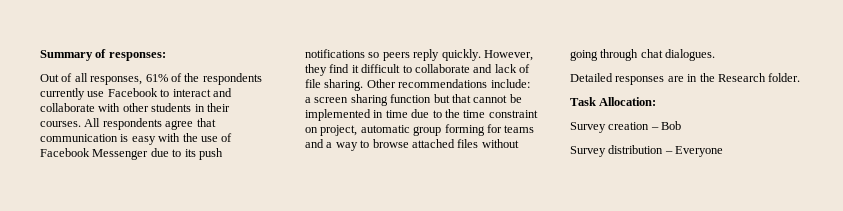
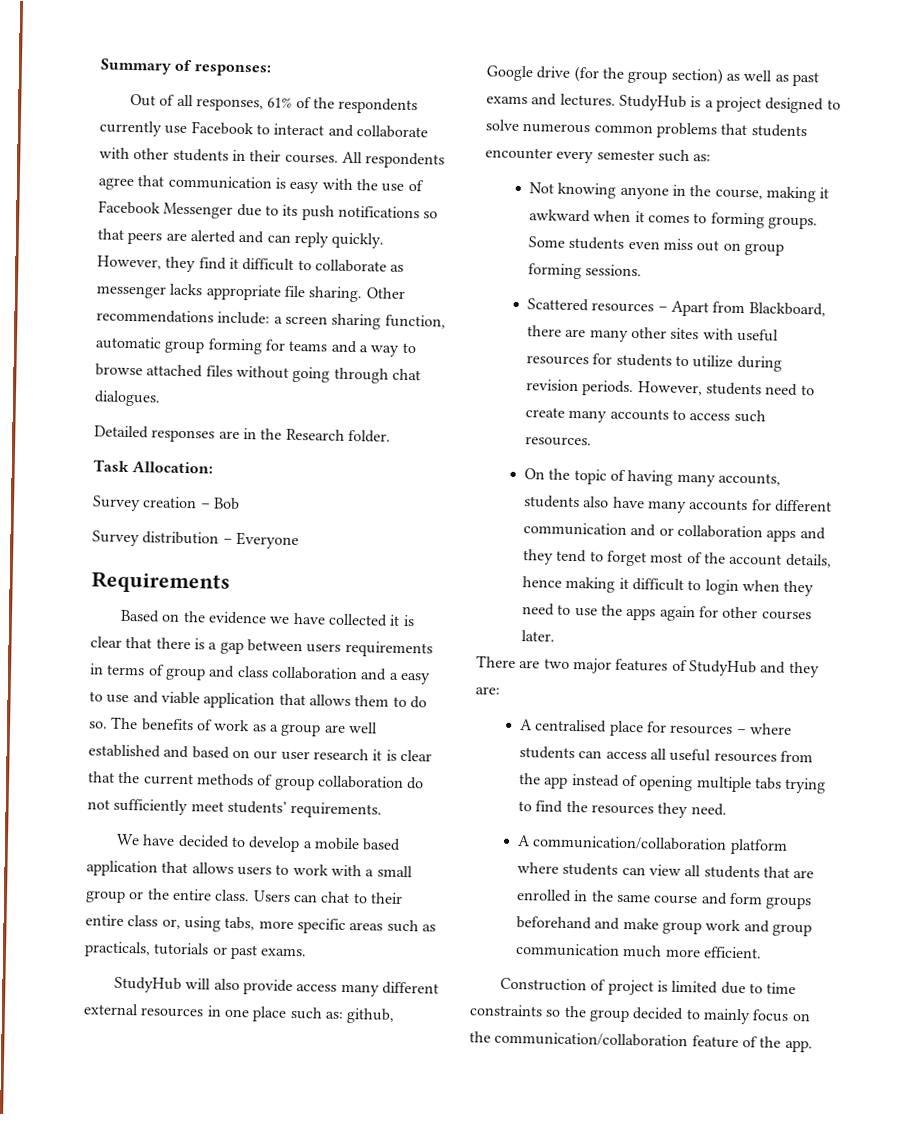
[382,52,410,61] peers -> [97,228,291,245] that peers are alerted and can
[473,64,530,73] and lack of -> [390,264,405,272] [96,283,282,301] as messenger lacks appropriate
[390,94,522,103] [305,109,538,121] [305,125,358,136] function but that cannot be implemented in time due to the time constraint on project, -> [384,314,446,329] function,
(724, 151) none -> [91,571,230,594] [119,609,415,627] [90,636,433,658] [89,663,431,685] [89,691,427,709] [89,716,378,737] [88,744,432,762] [88,771,425,791] [87,798,383,819] [115,833,402,853] [86,860,413,878] [85,888,403,904] [85,914,436,934] [84,941,308,960] [113,976,439,997] [83,1003,396,1024] [486,65,819,87] [486,93,841,114] [485,119,807,139] [485,147,712,164] [529,182,830,203] [529,209,819,230] [528,236,785,256] [528,263,643,280] [527,298,826,317] [527,325,780,342] [526,353,782,372] [526,379,815,397] [525,407,766,423] [525,436,593,447] [524,468,782,487] [524,495,833,514] [523,522,826,543] [523,549,832,568] [522,576,815,597] [522,603,812,622] [521,630,556,642] [476,655,820,678] [475,686,500,695] [520,719,793,737] [519,746,814,763] [519,773,827,794] [518,800,727,819] [517,835,788,855] [517,862,815,879] [516,889,813,910] [516,916,813,937] [516,943,763,959] [499,977,797,996] [469,1004,811,1025] [469,1031,813,1053] // Requirements // Based on the evidence we have collected it is clear that there is a gap between users requirements in terms of group and class collaboration and a easy to use and viable application that allows them to do so. The benefits of work as a group are well established and based on our user research it is clear that the current methods of group collaboration do not sufficiently meet students’ requirements. // We have decided to develop a mobile based application that allows users to work with a small group or the entire class. Users can chat to their entire class or, using tabs, more specific areas such as practicals, tutorials or past exams. // StudyHub will also provide access many different external resources in one place such as: github, Google drive (for the group section) as well as past exams and lectures. StudyHub is a project designed to solve numerous common problems that students encounter every semester such as: // Not knowing anyone in the course, making it awkward when it comes to forming groups. Some students even miss out on group forming sessions. // Scattered resources – Apart from Blackboard, there are many other sites with useful resources for students to utilize during revision periods. However, students need to create many accounts to access such resources. // On the topic of having many accounts, students also have many accounts for different communication and or collaboration apps and they tend to forget most of the account details, hence making it difficult to login when they need to use the apps again for other courses later. // There are two major features of StudyHub and they are: // A centralised place for resources – where students can access all useful resources from the app instead of opening multiple tabs trying to find the resources they need. // A communication/collaboration platform where students can view all students that are enrolled in the same course and form groups beforehand and make group work and group communication much more efficient. // Construction of project is limited due to time constraints so the group decided to mainly focus on the communication/collaboration feature of the app.

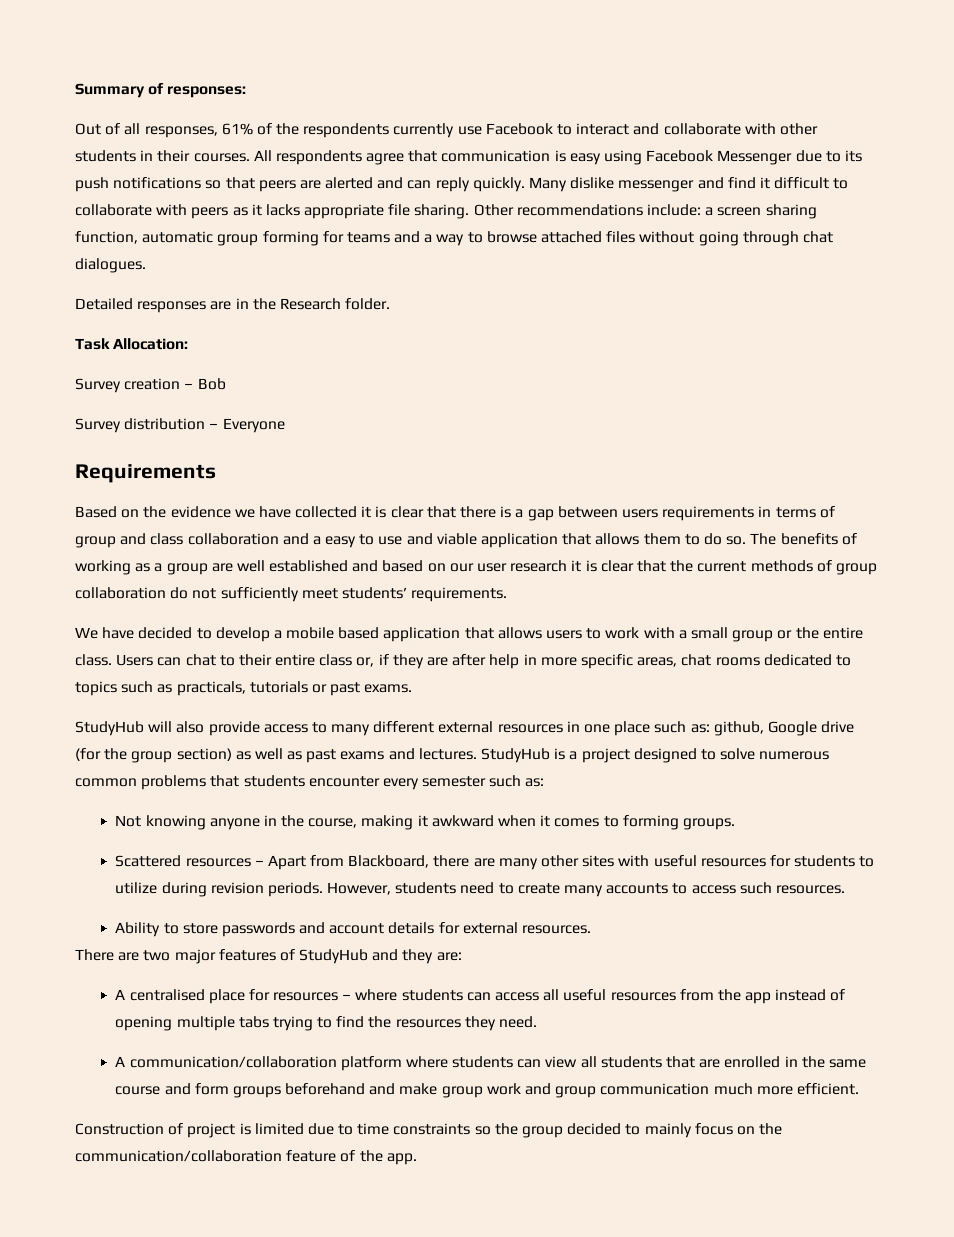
[321,178,424,192] with the use of -> [604,150,643,165] using
[97,255,197,273] However, they -> [529,177,724,192] Many dislike messenger and
[390,264,405,272] [96,285,166,299] as messenger -> [156,204,262,219] with peers as it
[213,719,251,732] work -> [75,560,131,575] working
[183,916,384,934] using tabs, more specific areas -> [378,654,851,669] [75,681,117,696] if they are after help in more specific areas, chat rooms dedicated to topics
(338, 988) none -> [311,722,327,733] to
[528,236,785,256] [528,263,643,280] Some students even miss out on group forming sessions. -> (735, 824) none
[524,468,782,487] [524,495,833,514] [523,522,826,543] [523,549,832,568] [522,576,815,597] [522,603,812,622] [521,630,556,642] On the topic of having many accounts, students also have many accounts for different communication and or collaboration apps and they tend to forget most of the account details, hence making it difficult to login when they need to use the apps again for other courses later. -> [115,922,592,937] Ability to store passwords and account details for external resources.

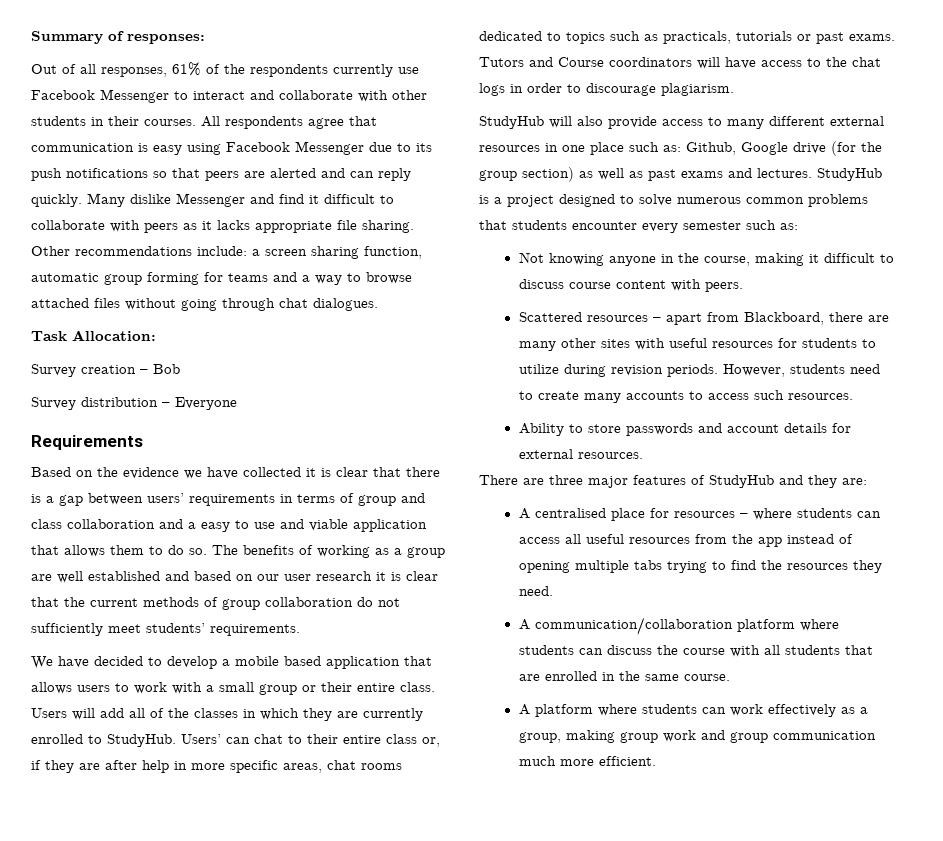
(553, 129) none -> [100,89,169,103] Messenger
[618,180,695,192] messenger -> [176,193,245,207] Messenger
[75,298,391,313] // Detailed responses are in the Research folder. -> (378, 304) none
[621,509,658,518] users -> [147,493,184,503] users’
[795,627,819,639] the -> [321,682,352,692] their
(154, 660) none -> [72,708,423,721] [31,734,221,747] will add all of the classes in which they are currently enrolled to StudyHub. Users’
(413, 688) none -> [479,57,881,69] [479,83,734,96] Tutors and Course coordinators will have access to the chat logs in order to discourage plagiarism.
[713,721,764,736] github, -> [686,142,736,155] Github,
[431,815,735,830] awkward when it comes to forming groups. -> [823,253,894,263] [518,279,743,292] difficult to discuss course content with peers.
[267,855,306,870] Apart -> [665,313,702,325] apart
[143,950,171,961] two -> [549,475,583,485] three
[545,1056,578,1068] view -> [606,645,760,657] discuss the course with
[115,1083,438,1098] course and form groups beforehand and make -> [683,674,730,681] [518,704,868,717] [518,730,615,743] course. // A platform where students can work effectively as a group, making
[75,1123,783,1138] [75,1150,417,1165] // Construction of project is limited due to time constraints so the group decided to mainly focus on the communication/collaboration feature of the app. -> (656, 761) none

